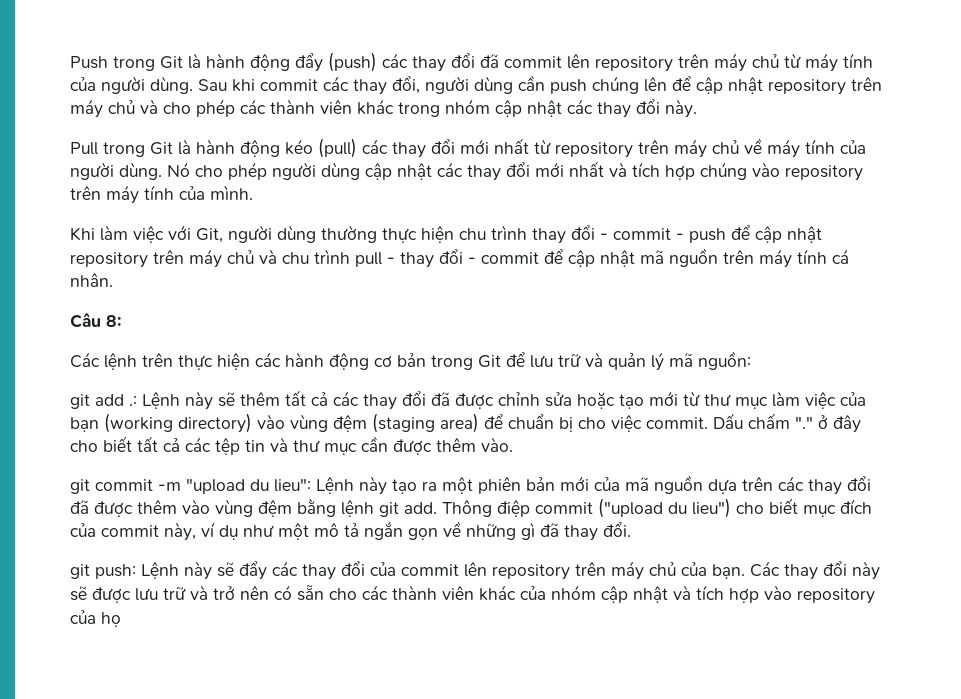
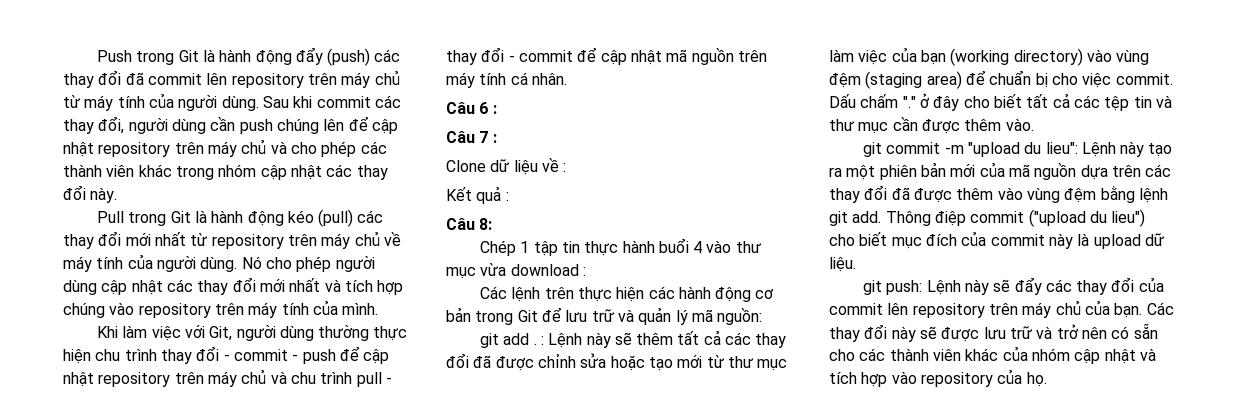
[106,315,121,327] 8: -> [479,102,497,114] [446,131,497,143] [446,158,567,175] [446,186,509,204] [446,218,493,230] [479,238,762,256] [446,263,586,279] 6 : // Câu 7 : // Clone dữ liệu về : // Kết quả : // Câu 8: // Chép 1 tập tin thực hành buổi 4 vào thư mục vừa download :
[129,396,137,406] .: -> [533,336,544,345] . :
[164,521,631,541] này, ví dụ như một mô tả ngắn gọn về những gì đã thay đổi. -> [1048,233,1165,249] [829,257,856,272] này là upload dữ liệu.
[101,612,121,627] họ -> [1026,372,1047,387] họ.

